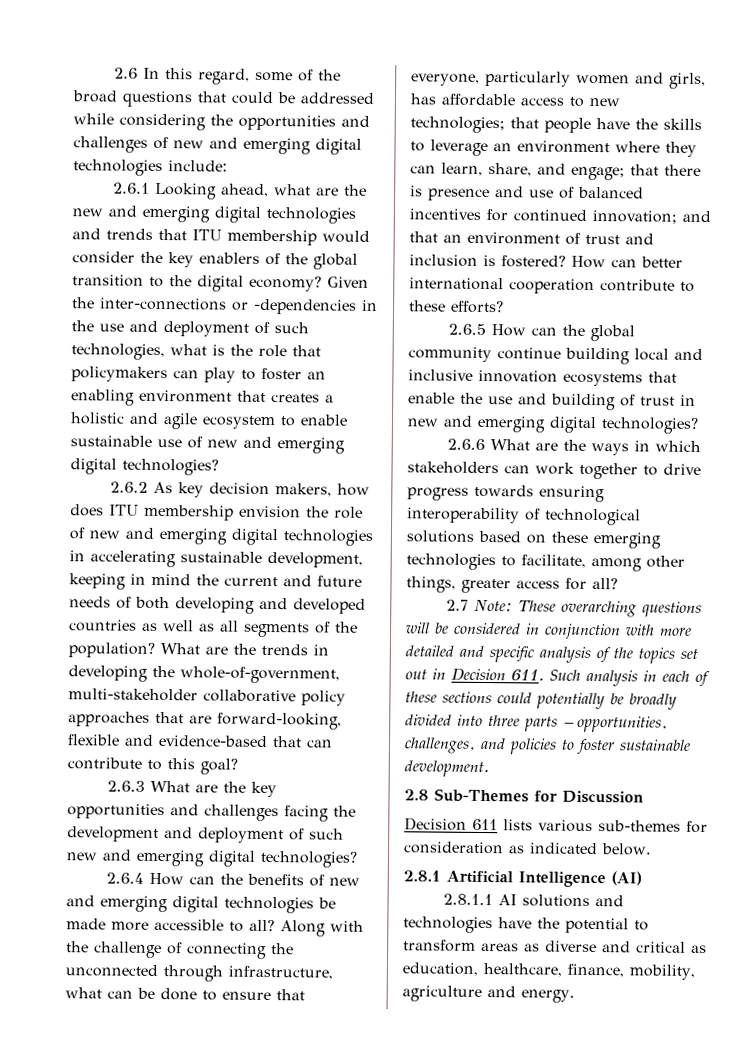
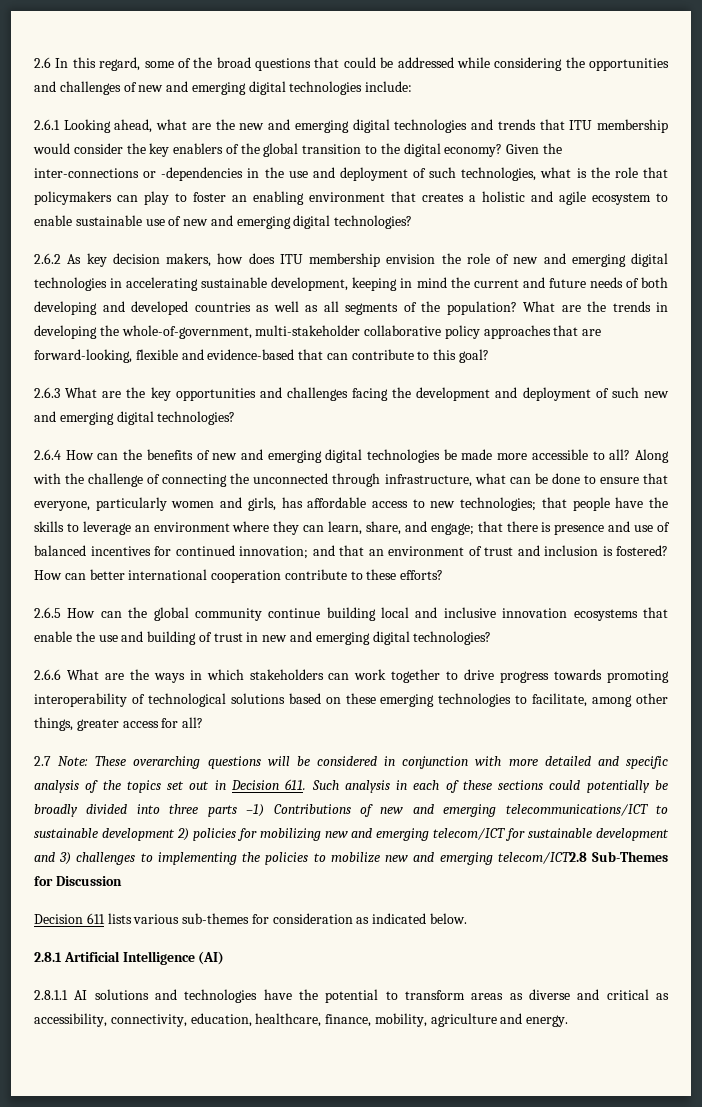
[539,485,605,503] ensuring -> [607,670,669,683] promoting
[563,715,668,733] [404,737,691,755] [404,760,489,778] [404,789,429,801] – opportunities, challenges, and policies to foster sustainable development. // 2.8 -> [246,804,669,817] [34,828,670,841] [34,852,587,865] –1) Contributions of new and emerging telecommunications/ICT to sustainable development 2) policies for mobilizing new and emerging telecom/ICT for sustainable development and 3) challenges to implementing the policies to mobilize new and emerging telecom/ICT2.8
(707, 949) none -> [34,1013,187,1027] accessibility, connectivity,

